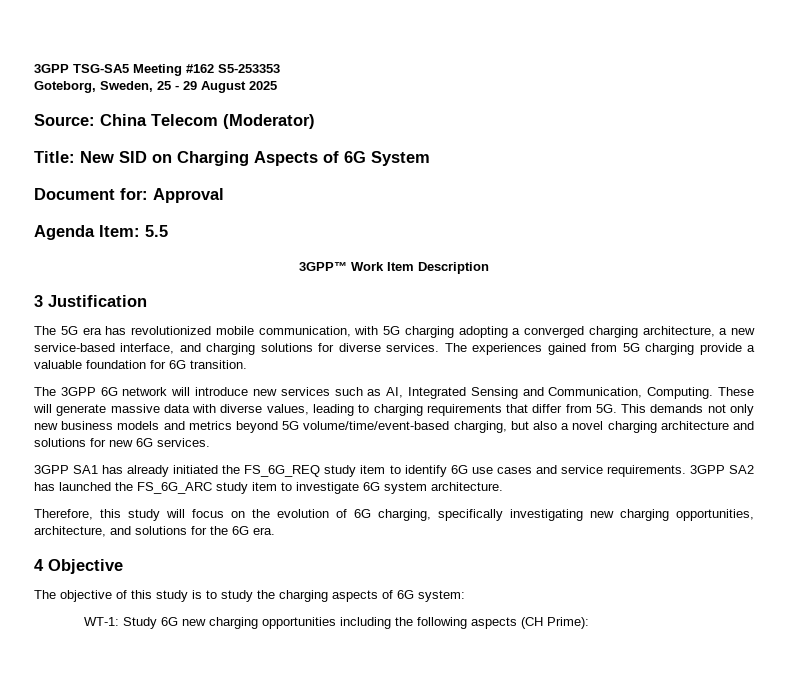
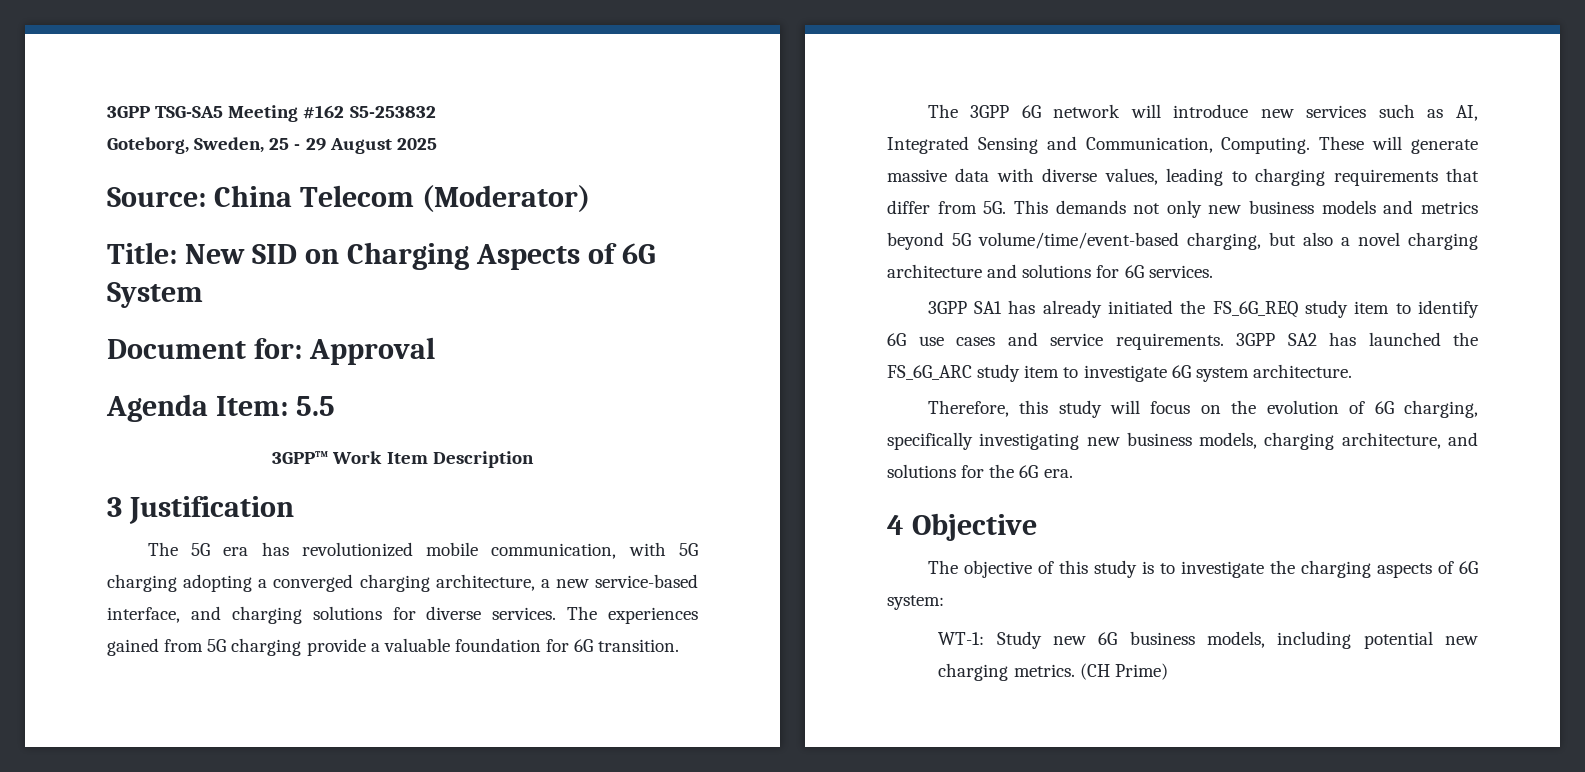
[218,64,280,73] S5-253353 -> [349,106,436,118] S5-253832
[109,440,133,447] new -> (1120, 271) none
[620,509,754,521] charging opportunities, -> [1126,432,1335,450] business models, charging
[221,590,253,602] study -> [1180,561,1264,578] investigate
[161,617,590,629] 6G new charging opportunities including the following aspects (CH Prime): -> [1053,631,1478,649] [938,663,1168,681] new 6G business models, including potential new charging metrics. (CH Prime)

